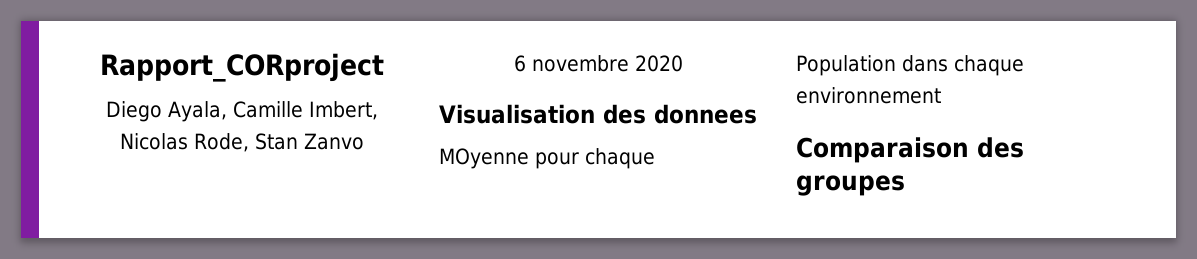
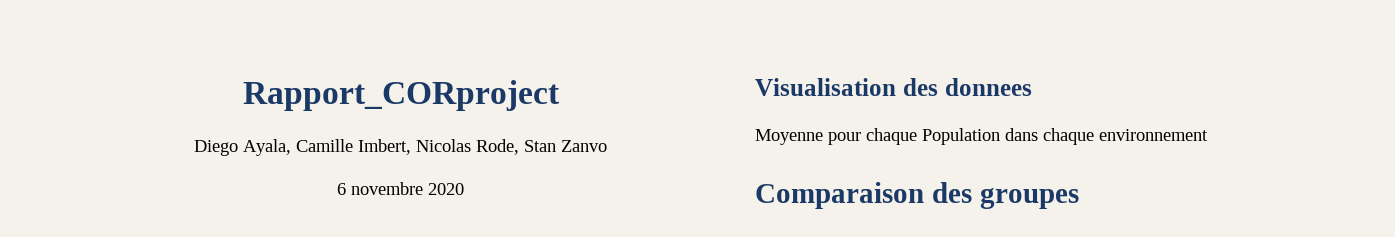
[439,148,529,169] MOyenne -> [755,129,823,145] Moyenne

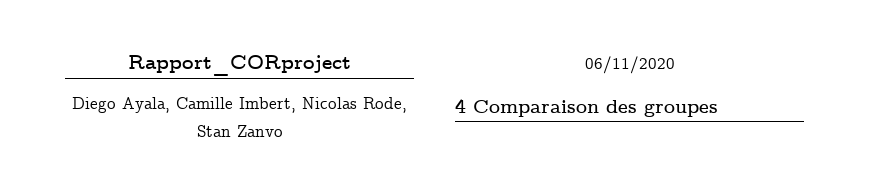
[337,182,464,195] [755,78,1032,96] [755,128,1208,145] 6 novembre 2020 // Visualisation des donnees // Moyenne pour chaque Population dans chaque environnement // -> [584,56,675,74] [455,98,466,113] 06/11/2020 // 4

